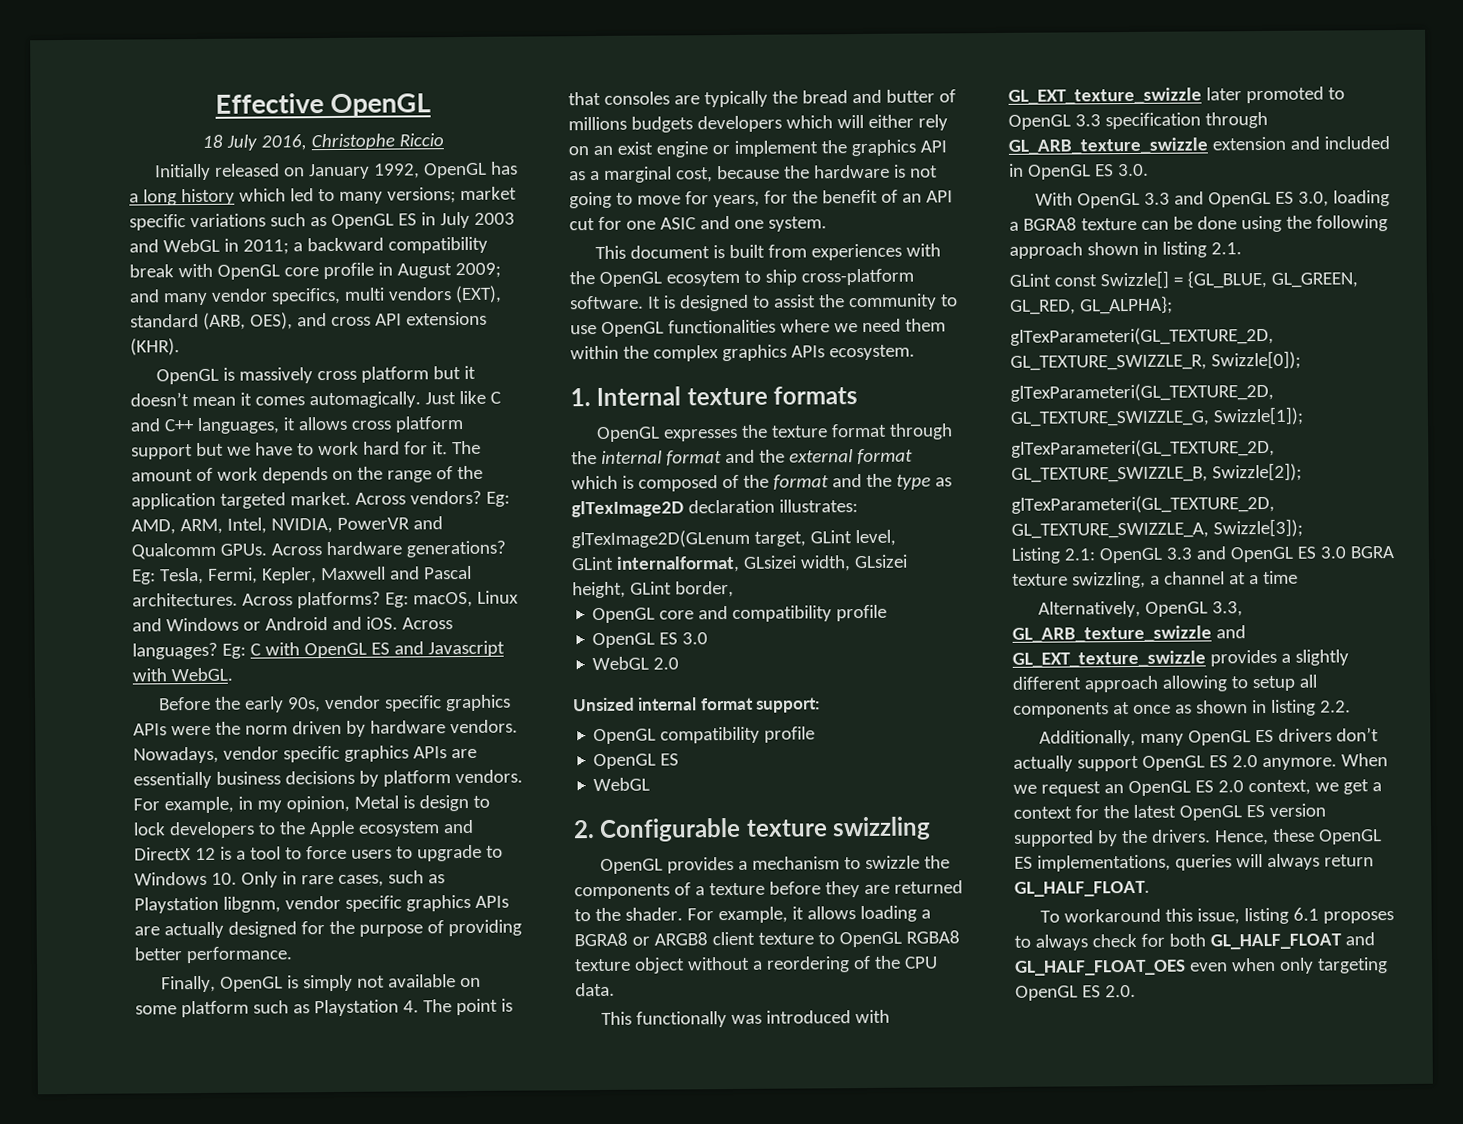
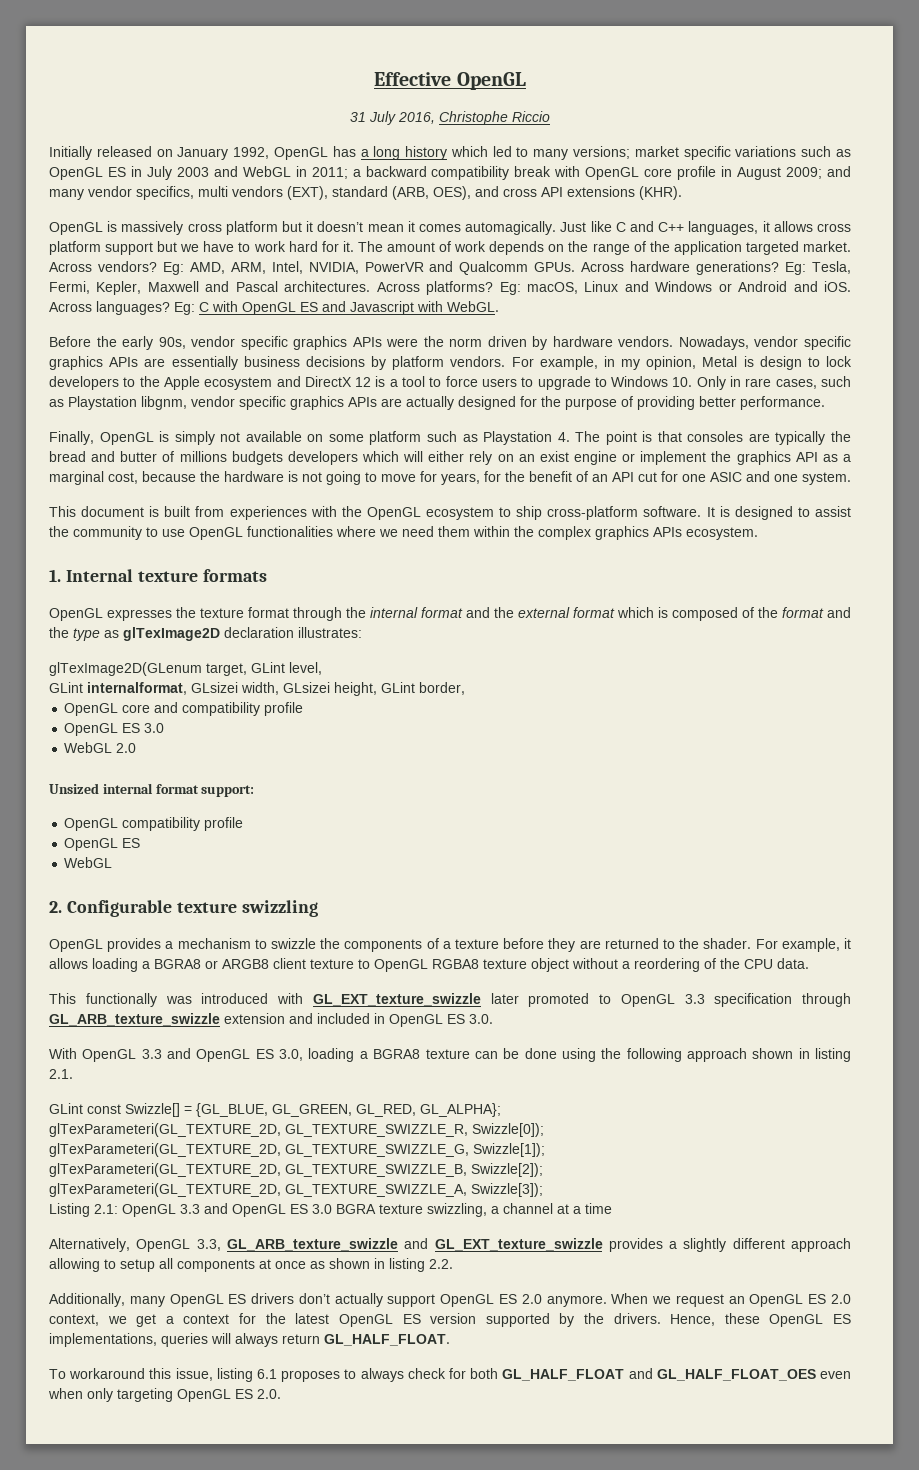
[202,134,224,148] 18 -> [350,112,366,122] 31
[665,270,740,287] ecosytem -> [425,507,494,520] ecosystem

